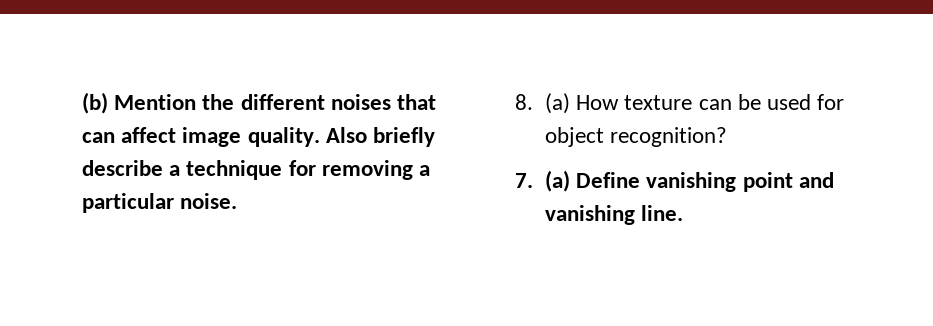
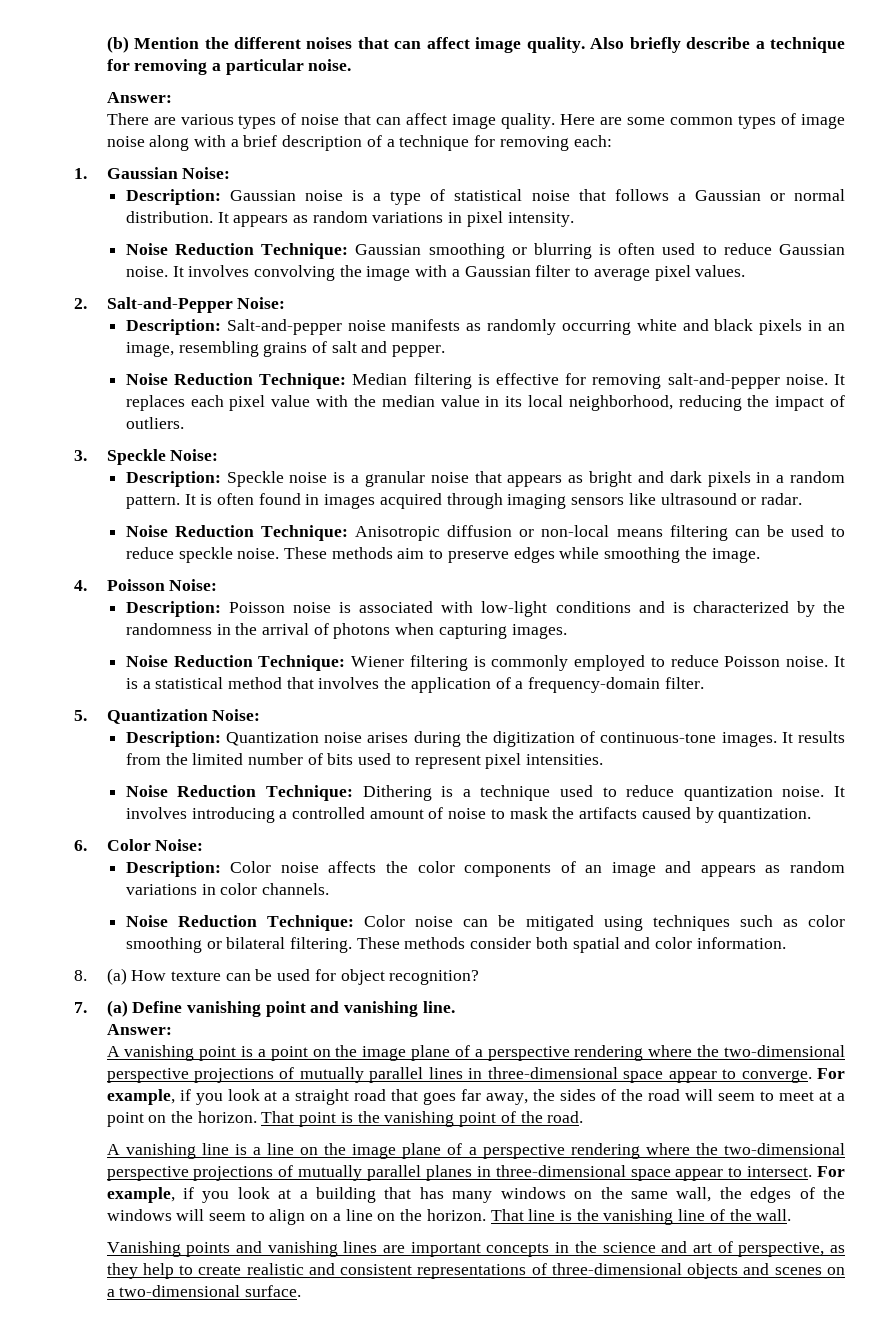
(238, 201) none -> [106,92,172,103] [106,113,846,129] [106,135,612,151] [73,167,231,179] [125,189,846,205] [125,211,574,227] [125,243,845,259] [125,265,746,281] [73,297,286,313] [125,319,845,335] [125,341,446,357] [125,373,846,389] [125,395,845,411] [125,417,184,429] [73,449,219,465] [125,471,845,487] [125,493,802,509] [125,525,845,541] [125,547,760,563] [73,579,218,591] [125,601,845,617] [125,623,567,639] [125,655,846,671] [125,677,704,693] [73,709,261,724] [125,731,846,747] [125,753,604,769] [125,785,845,801] [125,807,812,823] [73,839,204,851] [125,861,845,877] [125,883,330,895] [125,915,845,931] [125,937,786,953] // Answer: // There are various types of noise that can affect image quality. Here are some common types of image noise along with a brief description of a technique for removing each: // 1. Gaussian Noise: // Description: Gaussian noise is a type of statistical noise that follows a Gaussian or normal distribution. It appears as random variations in pixel intensity. // Noise Reduction Technique: Gaussian smoothing or blurring is often used to reduce Gaussian noise. It involves convolving the image with a Gaussian filter to average pixel values. // 2. Salt-and-Pepper Noise: // Description: Salt-and-pepper noise manifests as randomly occurring white and black pixels in an image, resembling grains of salt and pepper. // Noise Reduction Technique: Median filtering is effective for removing salt-and-pepper noise. It replaces each pixel value with the median value in its local neighborhood, reducing the impact of outliers. // 3. Speckle Noise: // Description: Speckle noise is a granular noise that appears as bright and dark pixels in a random pattern. It is often found in images acquired through imaging sensors like ultrasound or radar. // Noise Reduction Technique: Anisotropic diffusion or non-local means filtering can be used to reduce speckle noise. These methods aim to preserve edges while smoothing the image. // 4. Poisson Noise: // Description: Poisson noise is associated with low-light conditions and is characterized by the randomness in the arrival of photons when capturing images. // Noise Reduction Technique: Wiener filtering is commonly employed to reduce Poisson noise. It is a statistical method that involves the application of a frequency-domain filter. // 5. Quantization Noise: // Description: Quantization noise arises during the digitization of continuous-tone images. It results from the limited number of bits used to represent pixel intensities. // Noise Reduction Technique: Dithering is a technique used to reduce quantization noise. It involves introducing a controlled amount of noise to mask the artifacts caused by quantization. // 6. Color Noise: // Description: Color noise affects the color components of an image and appears as random variations in color channels. // Noise Reduction Technique: Color noise can be mitigated using techniques such as color smoothing or bilateral filtering. These methods consider both spatial and color information.
(684, 213) none -> [106,1024,172,1035] [106,1045,845,1061] [106,1067,846,1083] [106,1089,845,1105] [106,1111,584,1127] [106,1143,845,1159] [106,1165,845,1181] [106,1187,846,1203] [106,1209,792,1225] [106,1241,845,1257] [106,1263,846,1279] [106,1285,302,1297] // Answer: // A vanishing point is a point on the image plane of a perspective rendering where the two-dimensional perspective projections of mutually parallel lines in three-dimensional space appear to converge. For example, if you look at a straight road that goes far away, the sides of the road will seem to meet at a point on the horizon. That point is the vanishing point of the road. // A vanishing line is a line on the image plane of a perspective rendering where the two-dimensional perspective projections of mutually parallel planes in three-dimensional space appear to intersect. For example, if you look at a building that has many windows on the same wall, the edges of the windows will seem to align on a line on the horizon. That line is the vanishing line of the wall. // Vanishing points and vanishing lines are important concepts in the science and art of perspective, as they help to create realistic and consistent representations of three-dimensional objects and scenes on a two-dimensional surface.

